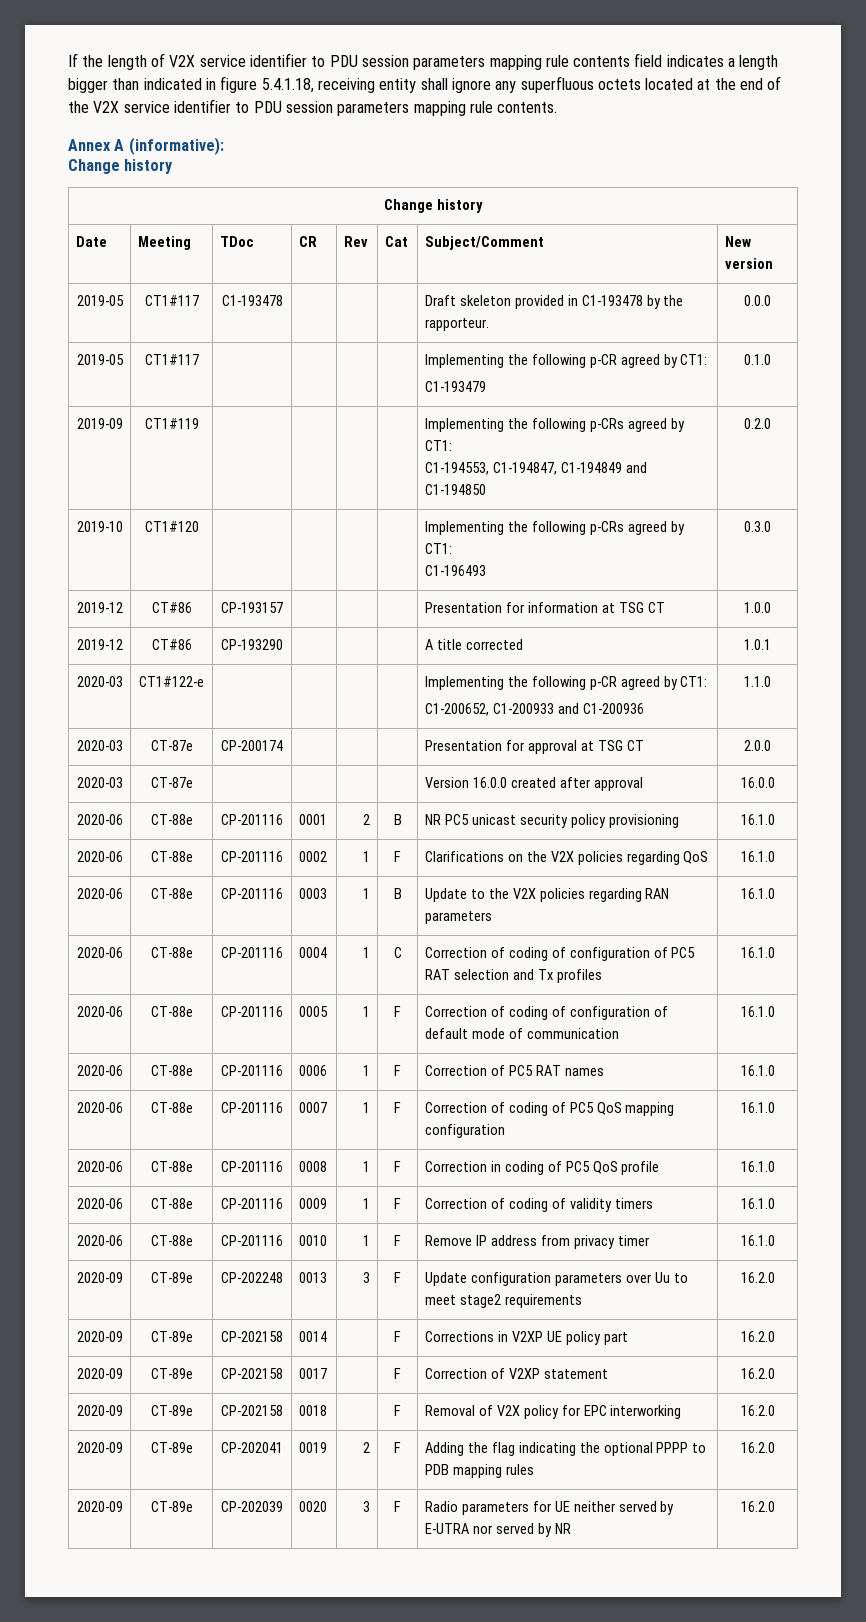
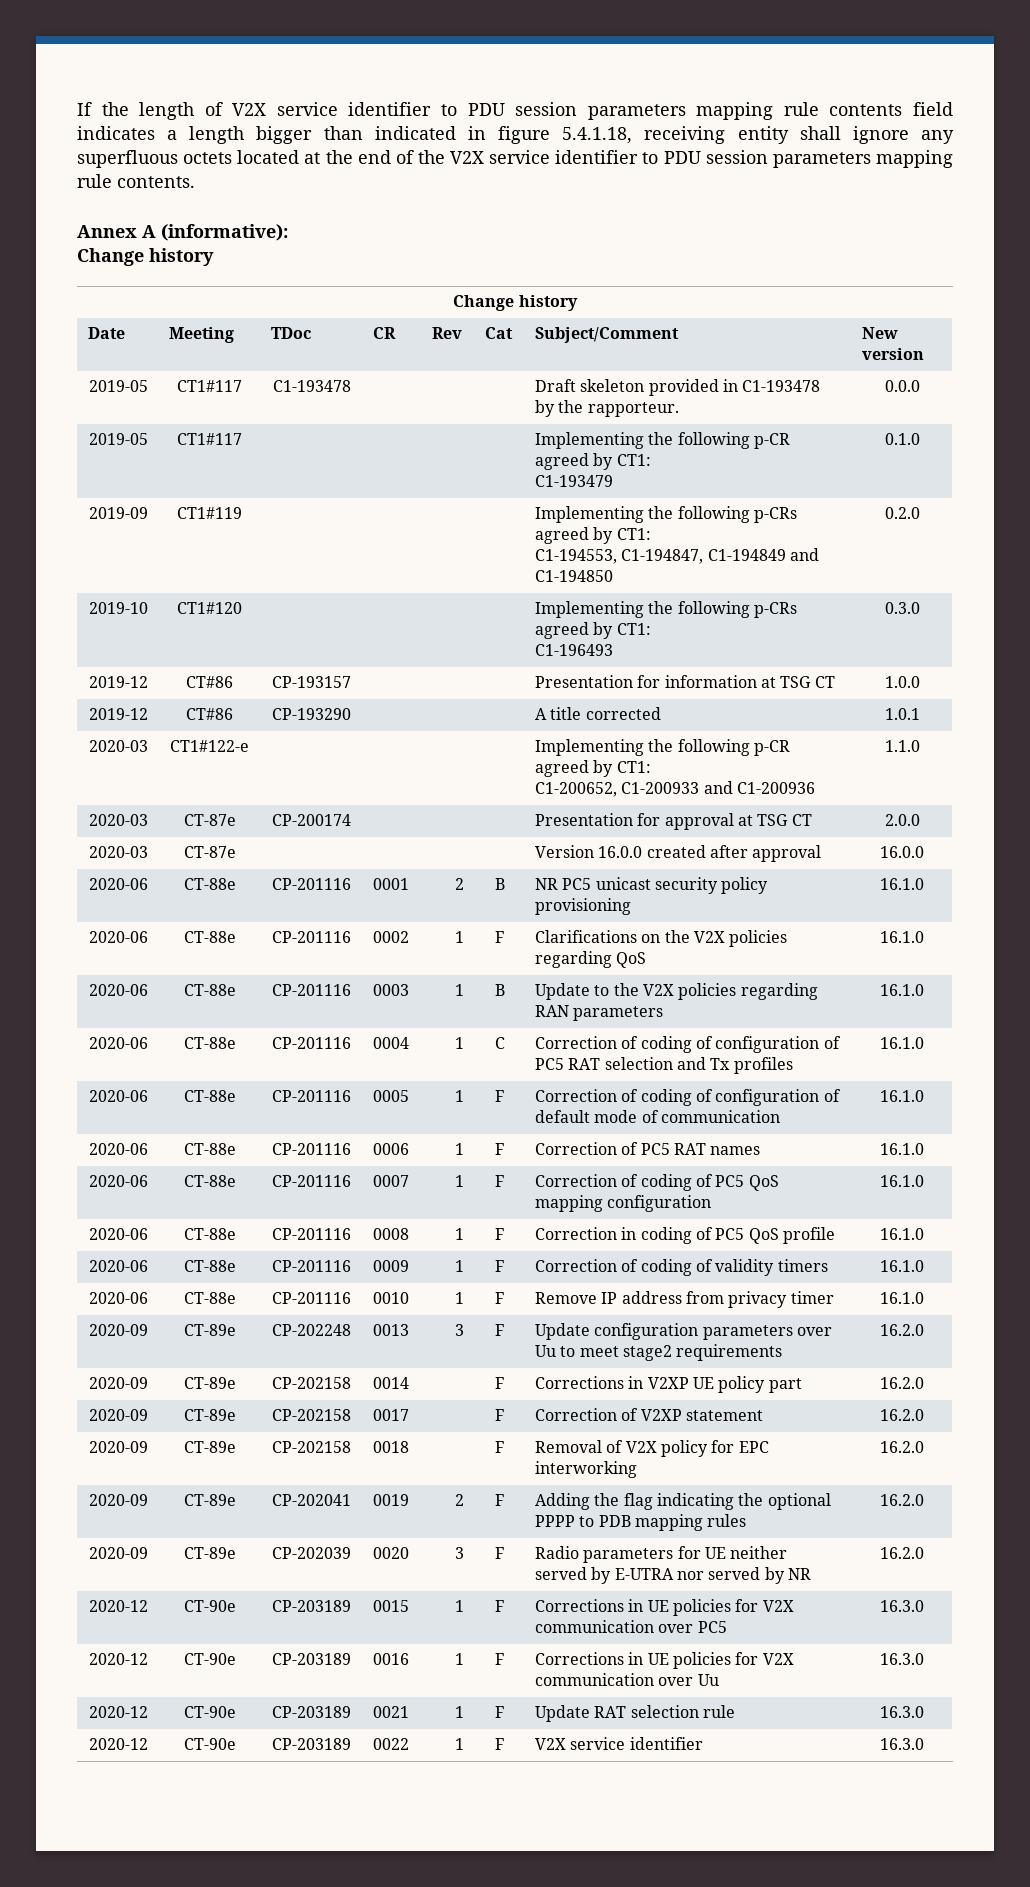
(775, 1506) none -> [88,1600,148,1612] [183,1600,236,1612] [272,1600,351,1612] [372,1600,409,1612] [455,1600,465,1612] [495,1600,504,1612] [534,1599,794,1616] [534,1620,727,1633] [880,1600,924,1612] [88,1653,148,1665] [183,1653,236,1665] [272,1653,351,1665] [372,1653,409,1665] [455,1653,465,1665] [495,1653,504,1665] [534,1652,794,1669] [534,1673,719,1686] [880,1653,924,1665] [88,1706,148,1718] [183,1706,236,1718] [272,1706,351,1718] [372,1706,409,1718] [455,1706,465,1718] [495,1706,504,1718] [534,1705,735,1722] [880,1706,924,1718] [88,1738,148,1750] [183,1738,236,1750] [272,1738,351,1750] [372,1738,409,1750] [455,1738,465,1750] [495,1738,504,1750] [534,1737,703,1750] [880,1738,924,1750] // 2020-12 | CT-90e | CP-203189 | 0015 | 1 | F | Corrections in UE policies for V2X communication over PC5 | 16.3.0 // 2020-12 | CT-90e | CP-203189 | 0016 | 1 | F | Corrections in UE policies for V2X communication over Uu | 16.3.0 // 2020-12 | CT-90e | CP-203189 | 0021 | 1 | F | Update RAT selection rule | 16.3.0 // 2020-12 | CT-90e | CP-203189 | 0022 | 1 | F | V2X service identifier | 16.3.0

